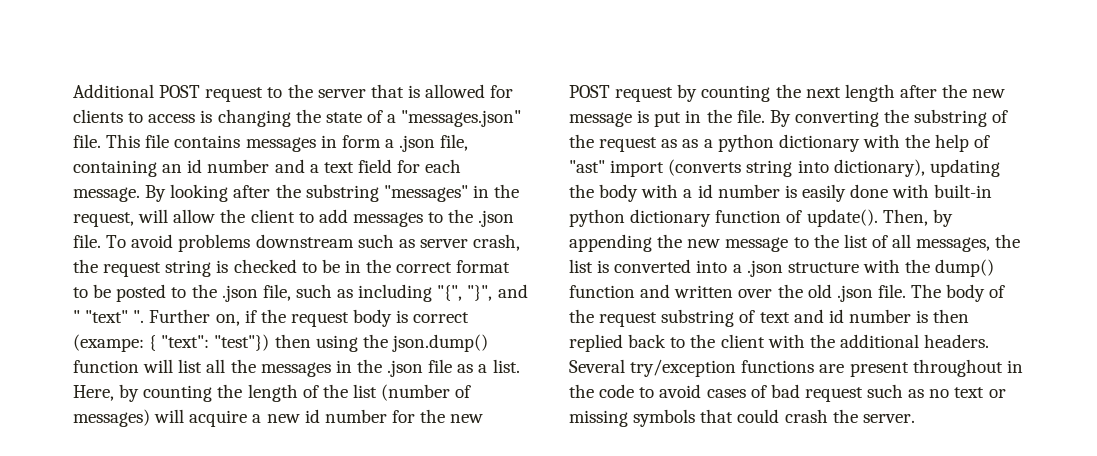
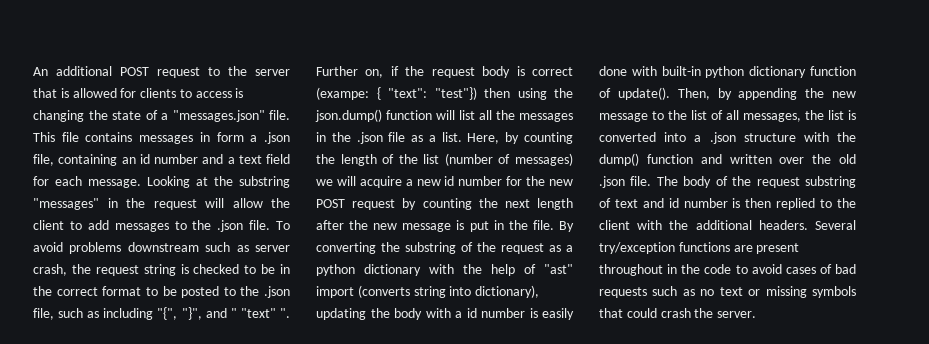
[73,84,154,98] Additional -> [33,66,112,76] An additional
[145,184,271,202] By looking after -> [147,176,208,188] Looking at
[73,212,134,227] request, -> [153,199,197,210] request
(150, 418) none -> [316,179,333,186] we
[682,139,699,148] as -> (561, 248) none
[628,334,667,348] back -> (816, 204) none
[804,387,863,402] request -> [599,287,647,298] requests

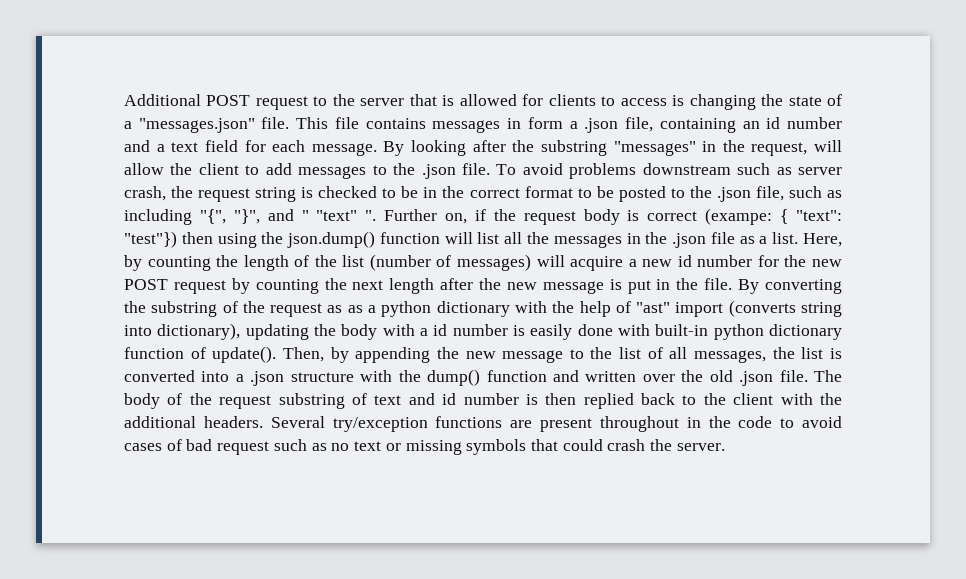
[33,66,112,76] An additional -> [124,94,201,106] Additional
[147,176,208,188] Looking at -> [383,140,506,156] By looking after
[153,199,197,210] request -> [751,142,808,156] request,
[316,179,333,186] we -> (531, 262) none
(561, 248) none -> [347,305,363,313] as
(816, 204) none -> [641,393,676,405] back
[599,287,647,298] requests -> [217,441,270,455] request

